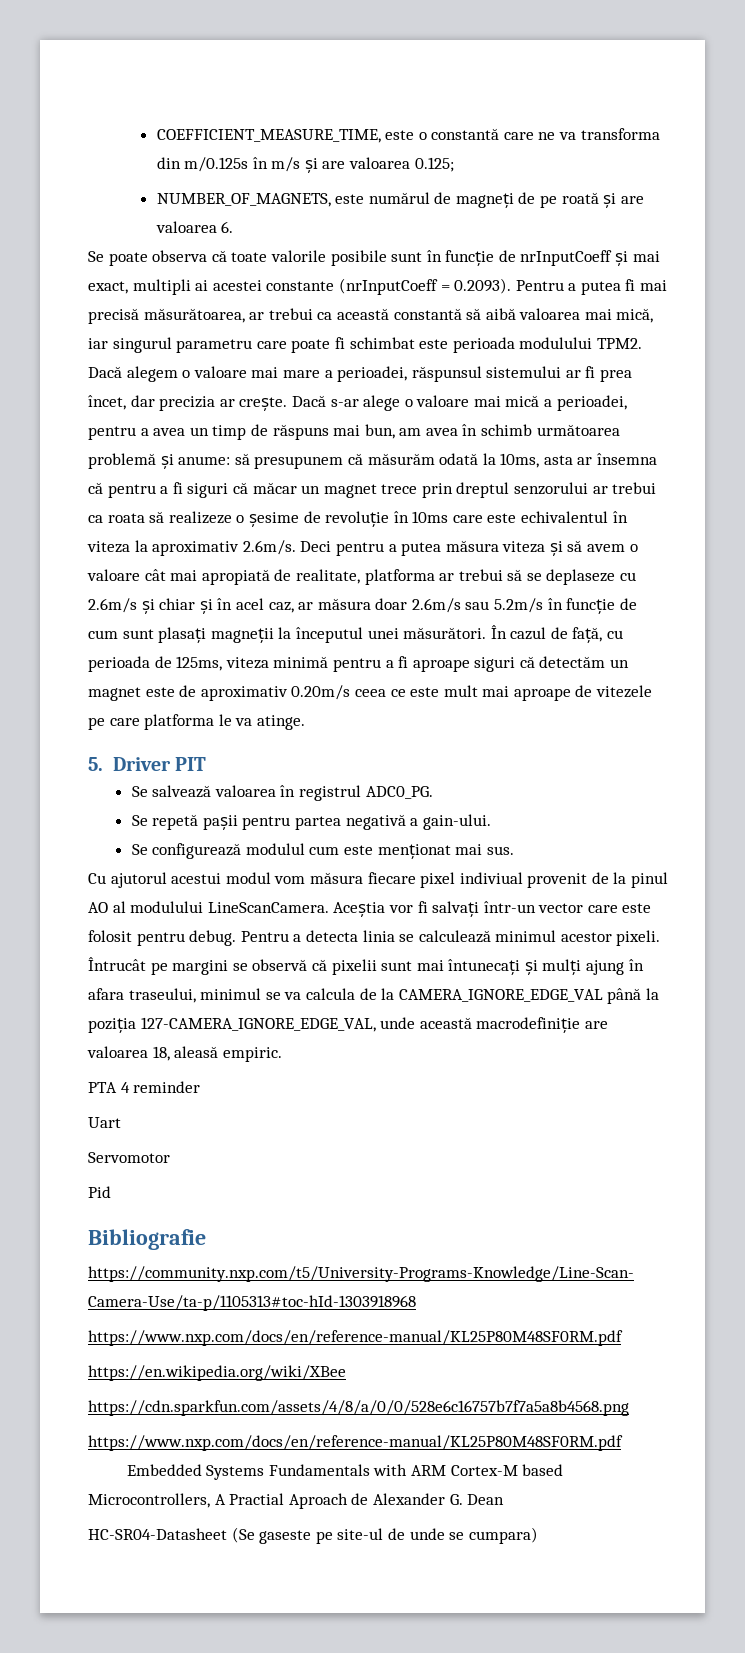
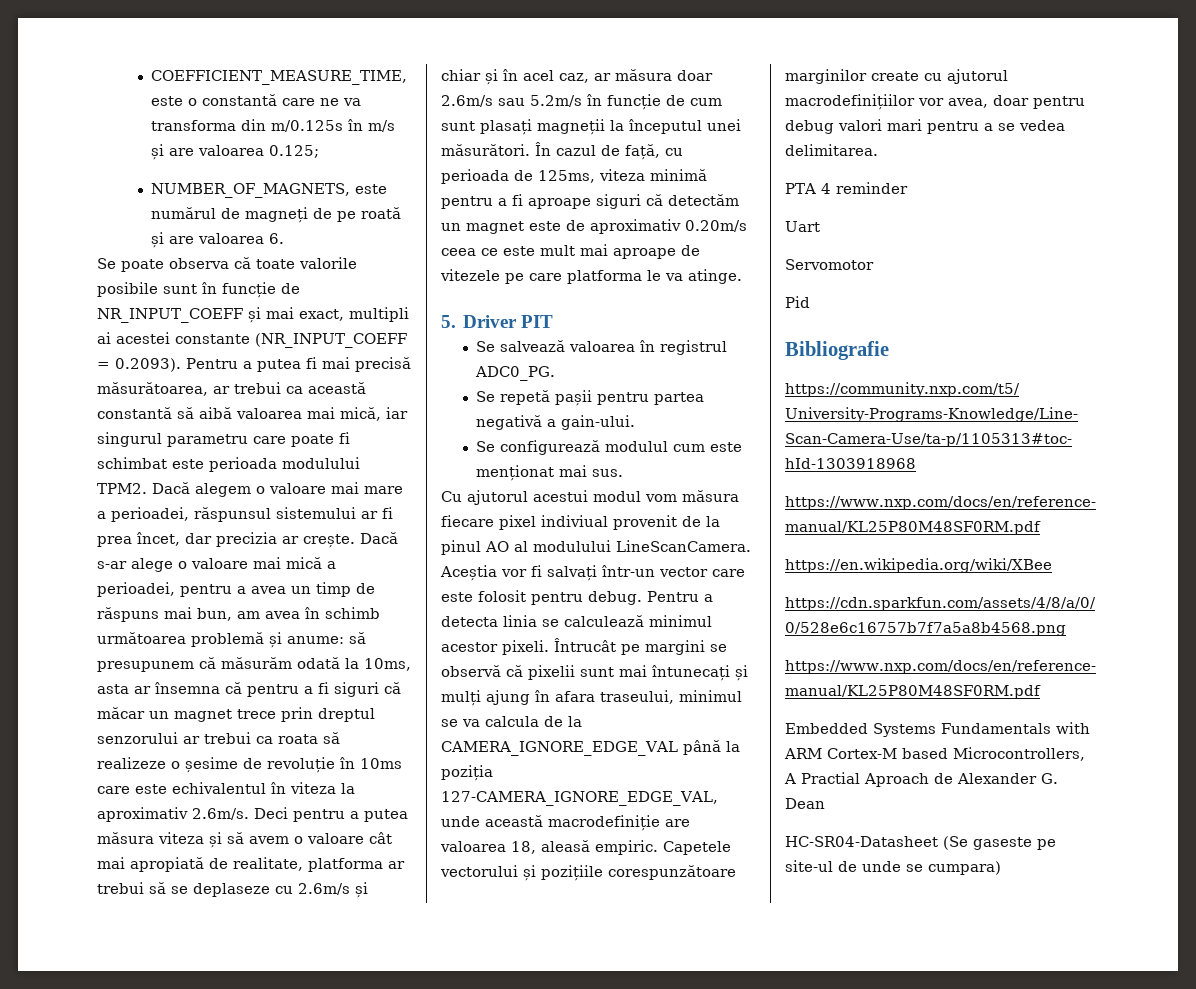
[520,250,613,266] nrInputCoeff -> [97,308,243,323] NR_INPUT_COEFF
[338,278,438,295] (nrInputCoeff -> [255,333,407,348] (NR_INPUT_COEFF
(282, 1054) none -> [663,841,731,855] [440,865,736,881] [785,69,1008,84] [785,94,1085,110] [785,119,1065,134] [785,144,878,156] Capetele vectorului și pozițiile corespunzătoare marginilor create cu ajutorul macrodefinițiilor vor avea, doar pentru debug valori mari pentru a se vedea delimitarea.

